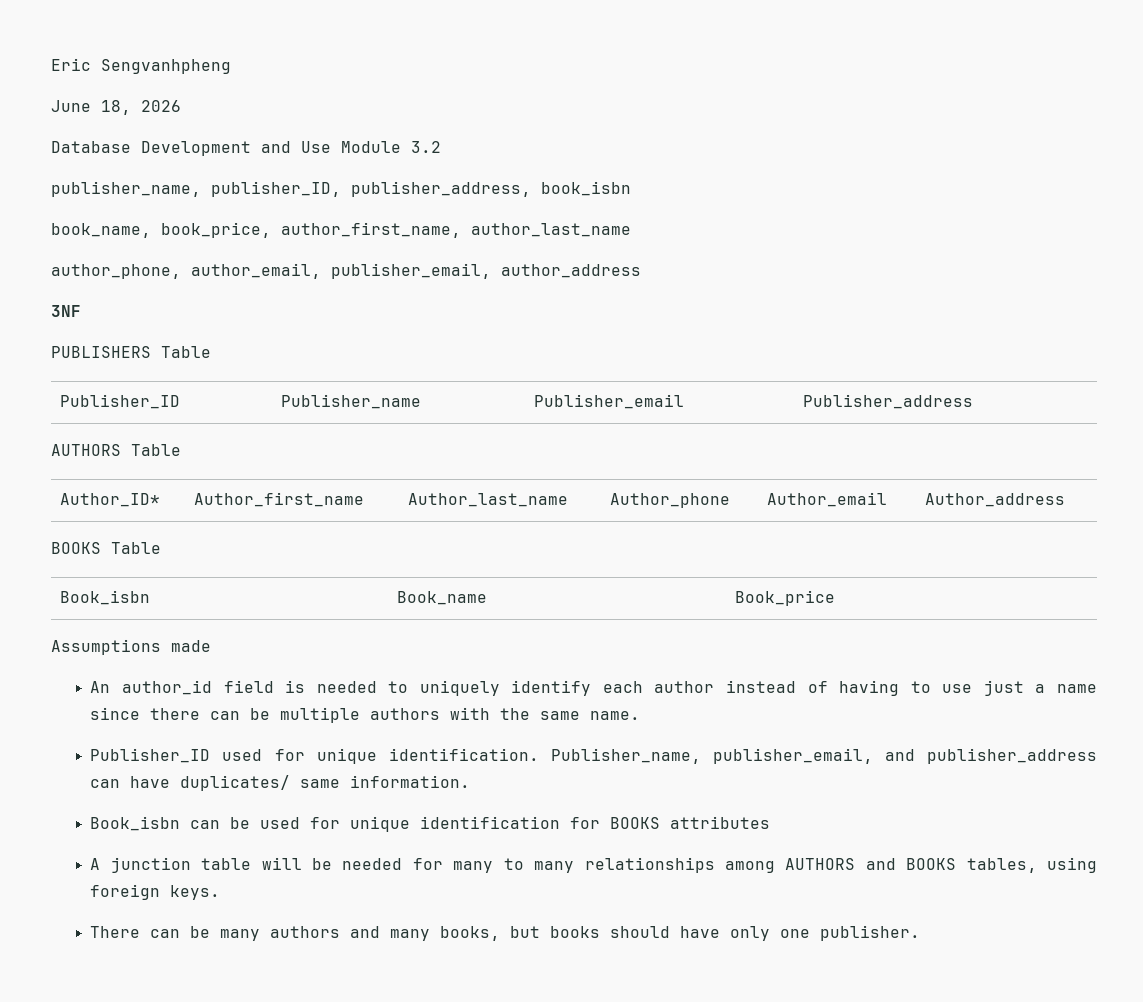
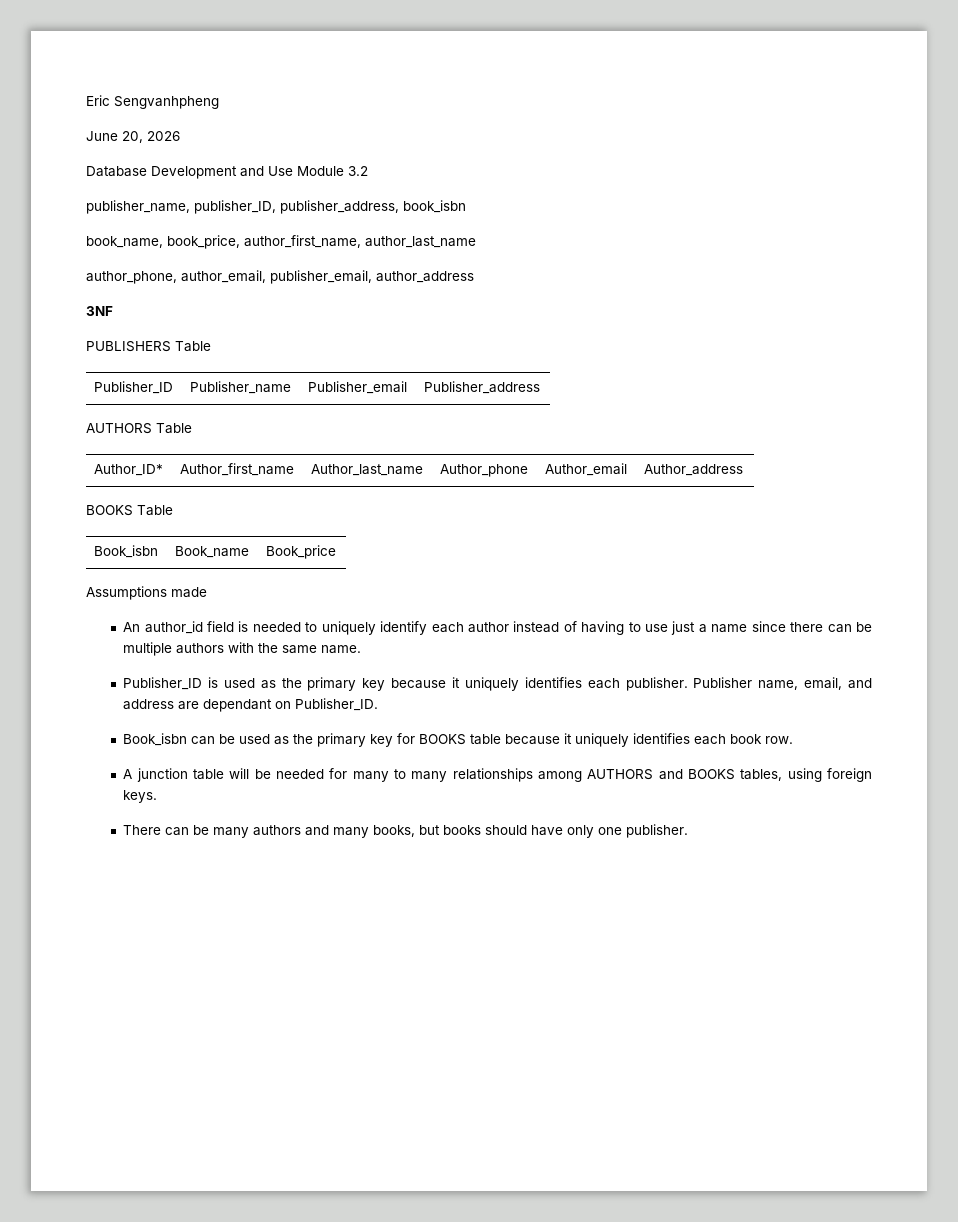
[101,100,131,115] 18, -> [122,131,143,143] 20,
[222,748,1097,764] [90,775,471,791] [90,816,771,832] used for unique identification. Publisher_name, publisher_email, and publisher_address can have duplicates/ same information. // Book_isbn can be used for unique identification for BOOKS attributes -> [208,677,873,691] [123,698,379,712] [123,733,794,747] is used as the primary key because it uniquely identifies each publisher. Publisher name, email, and address are dependant on Publisher_ID. // Book_isbn can be used as the primary key for BOOKS table because it uniquely identifies each book row.

